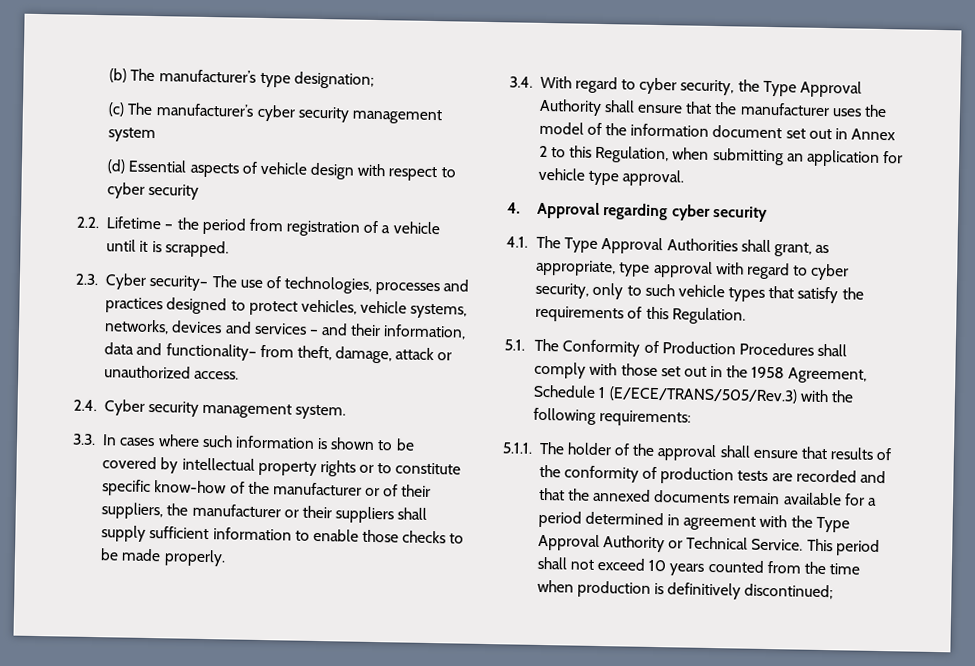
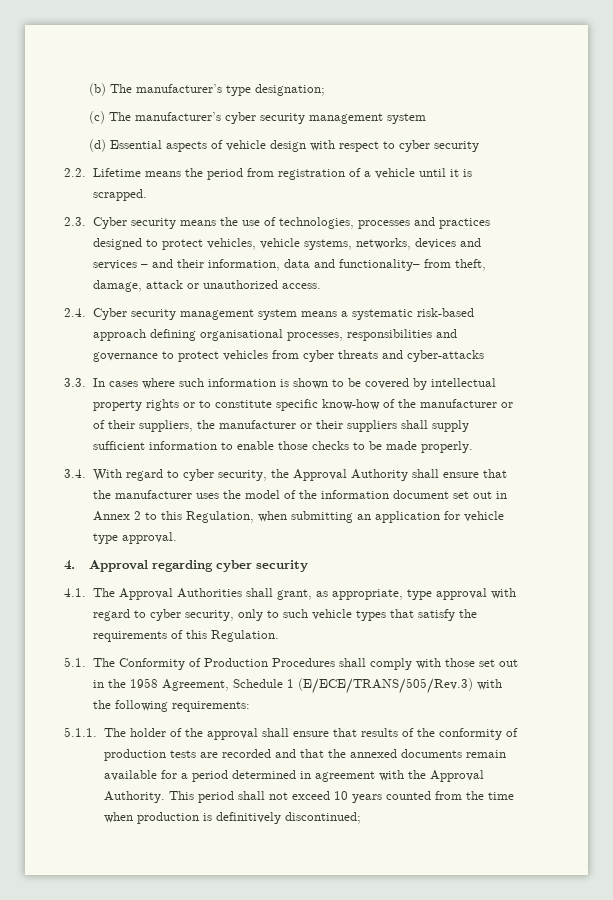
[164,224,174,230] – -> [144,171,181,177] means
[149,274,237,292] security– The -> [130,217,238,229] security means the
[295,404,347,420] system. -> [257,308,474,320] [92,329,457,341] [92,350,484,362] system means a systematic risk-based approach defining organisational processes, responsibilities and governance to protect vehicles from cyber threats and cyber-attacks
[762,80,797,97] Type -> (289, 473) none
[564,237,599,253] Type -> (115, 592) none
[815,516,850,533] [537,533,804,553] Type Approval Authority or Technical Service. -> [429,770,484,782] [103,791,165,803] Approval Authority.

